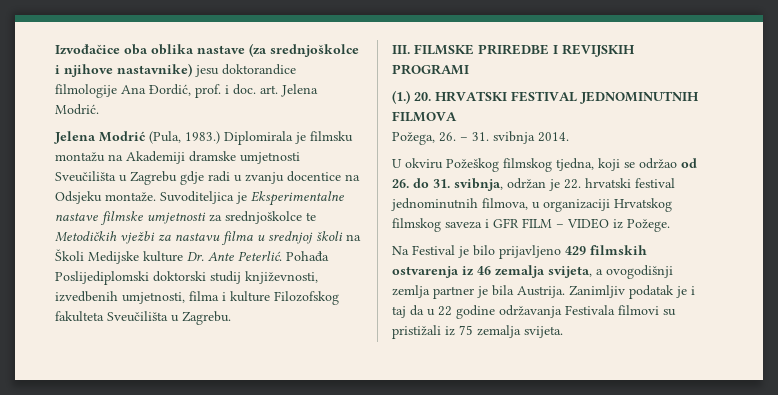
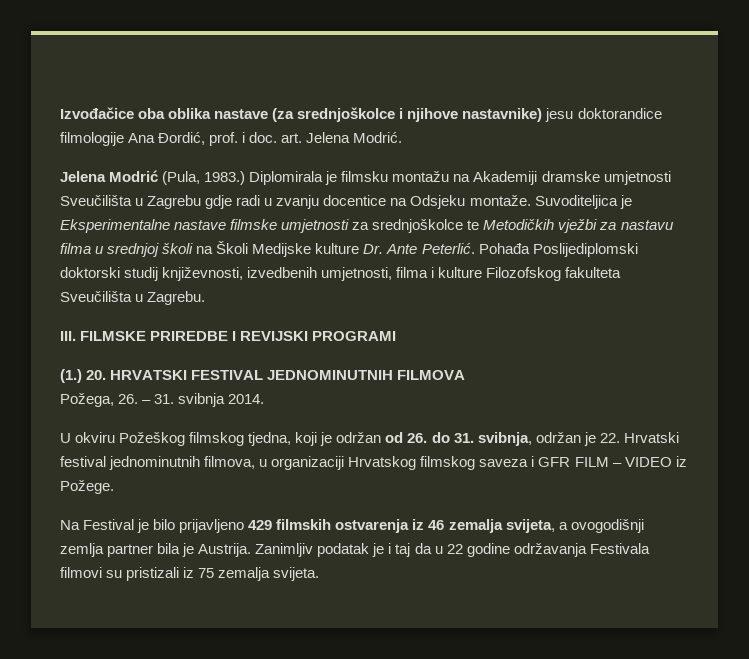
[562,44,635,57] REVIJSKIH -> [240,331,309,341] REVIJSKI
[624,158,677,169] se održao -> [320,432,382,446] je održan
[585,178,631,188] hrvatski -> [623,432,679,443] Hrvatski
[477,285,514,298] je bila -> [157,543,195,557] bila je
[392,325,441,339] pristižali -> [126,567,180,581] pristizali

